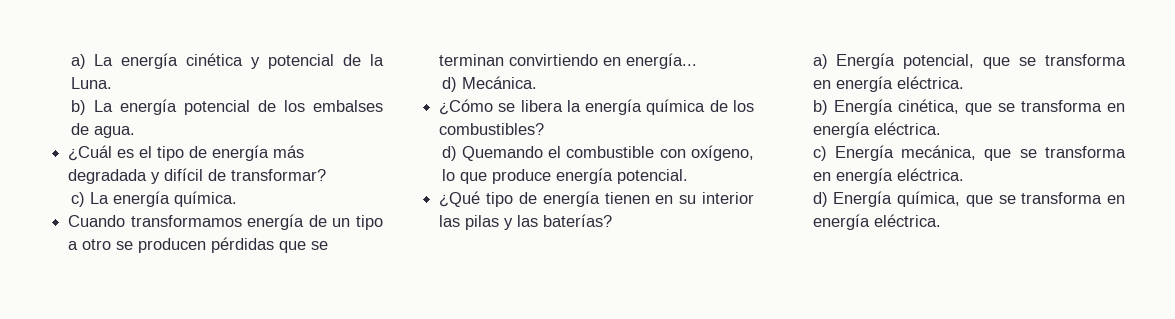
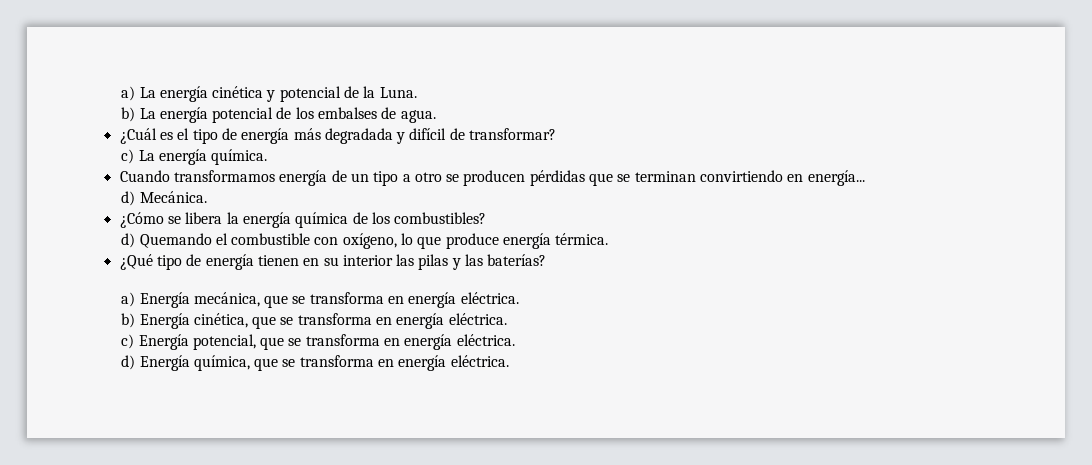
[616,169,688,184] potencial. -> [555,233,609,245] térmica.
[903,54,975,69] potencial, -> [193,292,260,307] mecánica,
[901,145,977,160] mecánica, -> [192,334,256,350] potencial,

